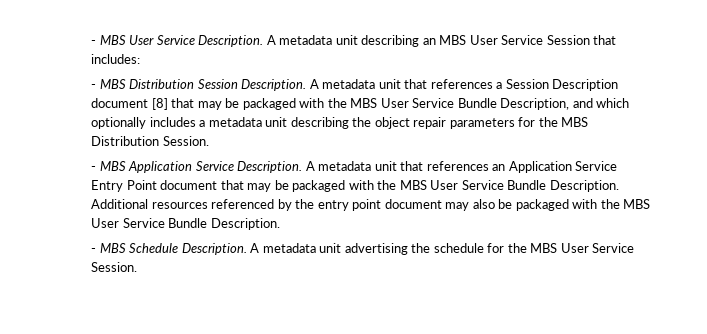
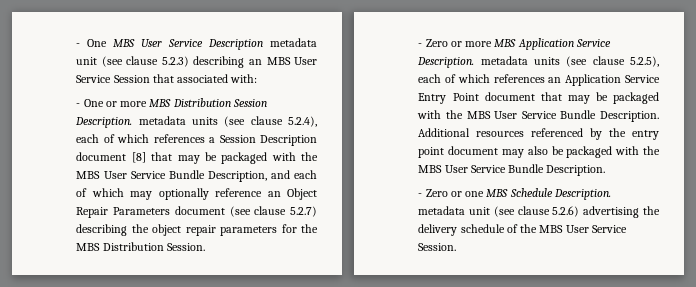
[91,35,358,47] - MBS User Service Description. A metadata unit -> [76,38,317,50] [76,56,189,67] - One MBS User Service Description metadata unit (see clause 5.2.3)
[91,54,141,64] [91,84,97,89] includes: // - -> [177,74,258,83] [76,99,148,107] associated with: // - One or more
[309,79,428,89] A metadata unit that -> [138,116,317,127] [76,134,150,143] metadata units (see clause 5.2.4), each of which
[596,98,630,108] [91,117,288,129] which optionally includes a metadata unit -> [294,170,317,179] [76,188,317,200] [76,206,317,218] each of which may optionally reference an Object Repair Parameters document (see clause 5.2.7)
(97, 168) none -> [425,39,493,47] Zero or more
[305,161,424,171] A metadata unit that -> [480,56,659,67] [418,74,490,83] metadata units (see clause 5.2.5), each of which
(97, 250) none -> [425,189,485,197] Zero or one
[250,243,505,255] A metadata unit advertising the schedule for -> [418,206,660,218] [418,224,518,236] metadata unit (see clause 5.2.6) advertising the delivery schedule of

